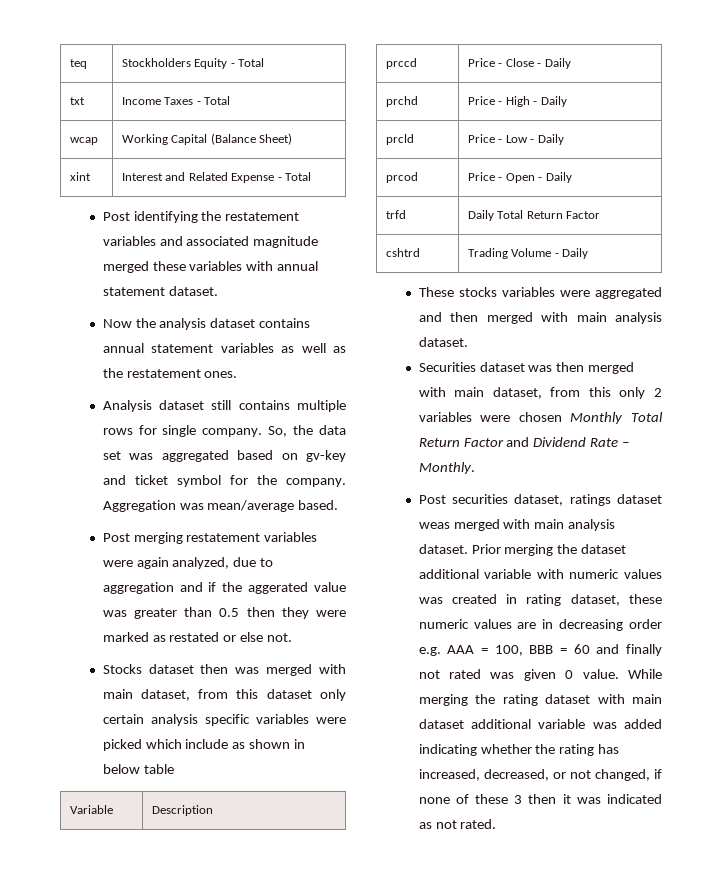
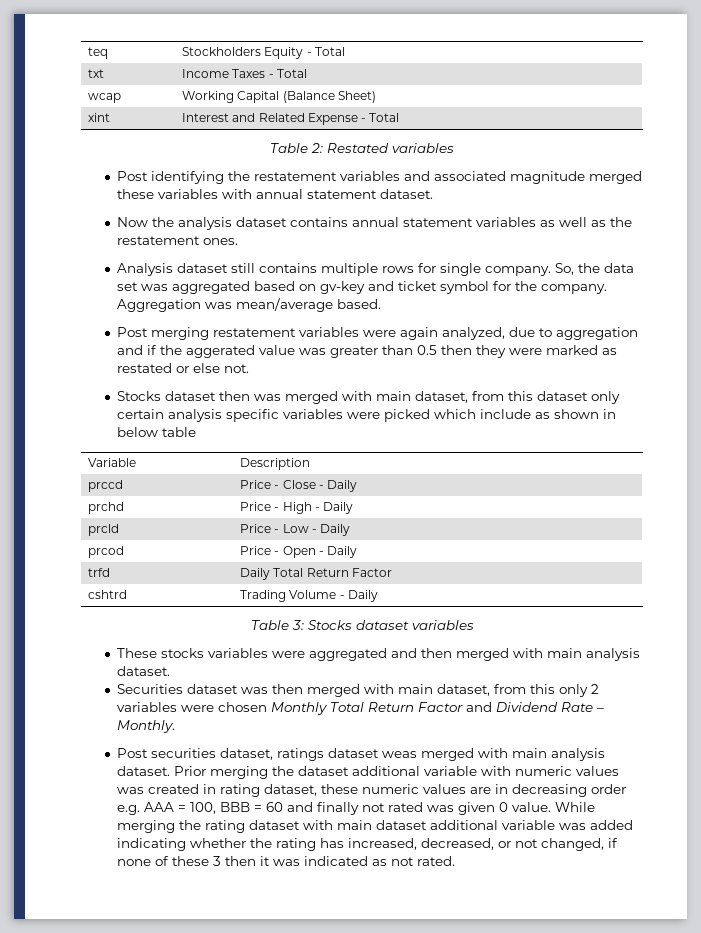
(312, 176) none -> [270,143,454,153] // Table 2: Restated variables
(589, 253) none -> [250,620,474,630] // Table 3: Stocks dataset variables

